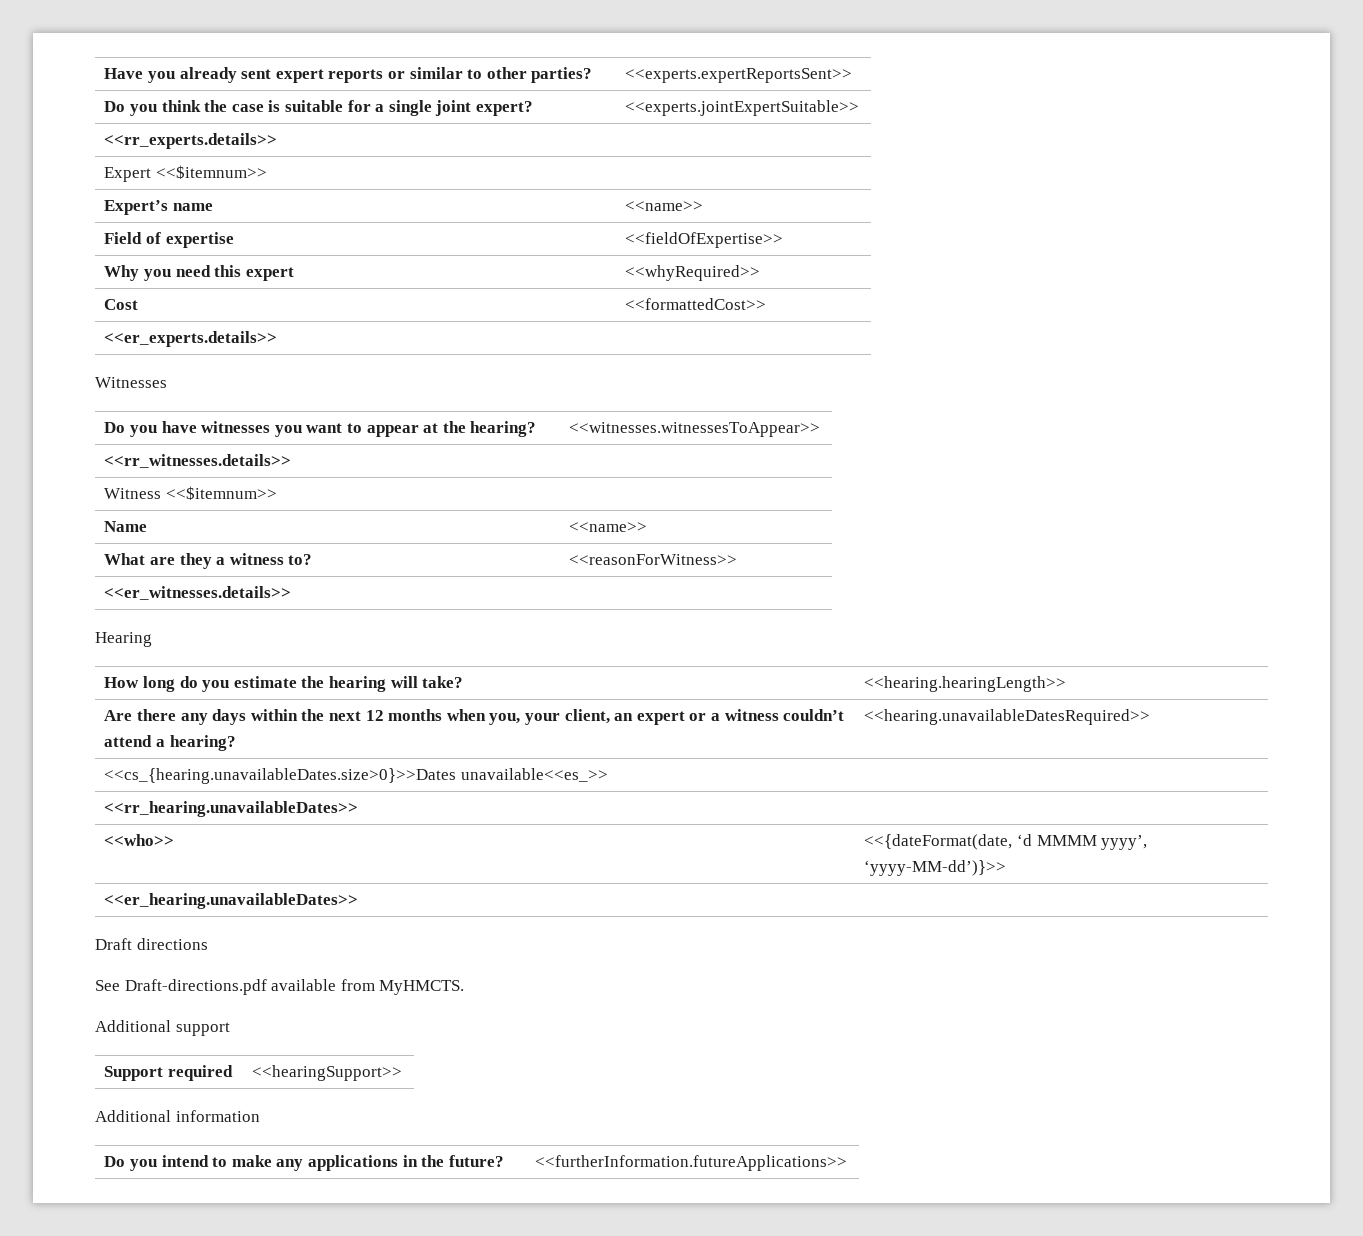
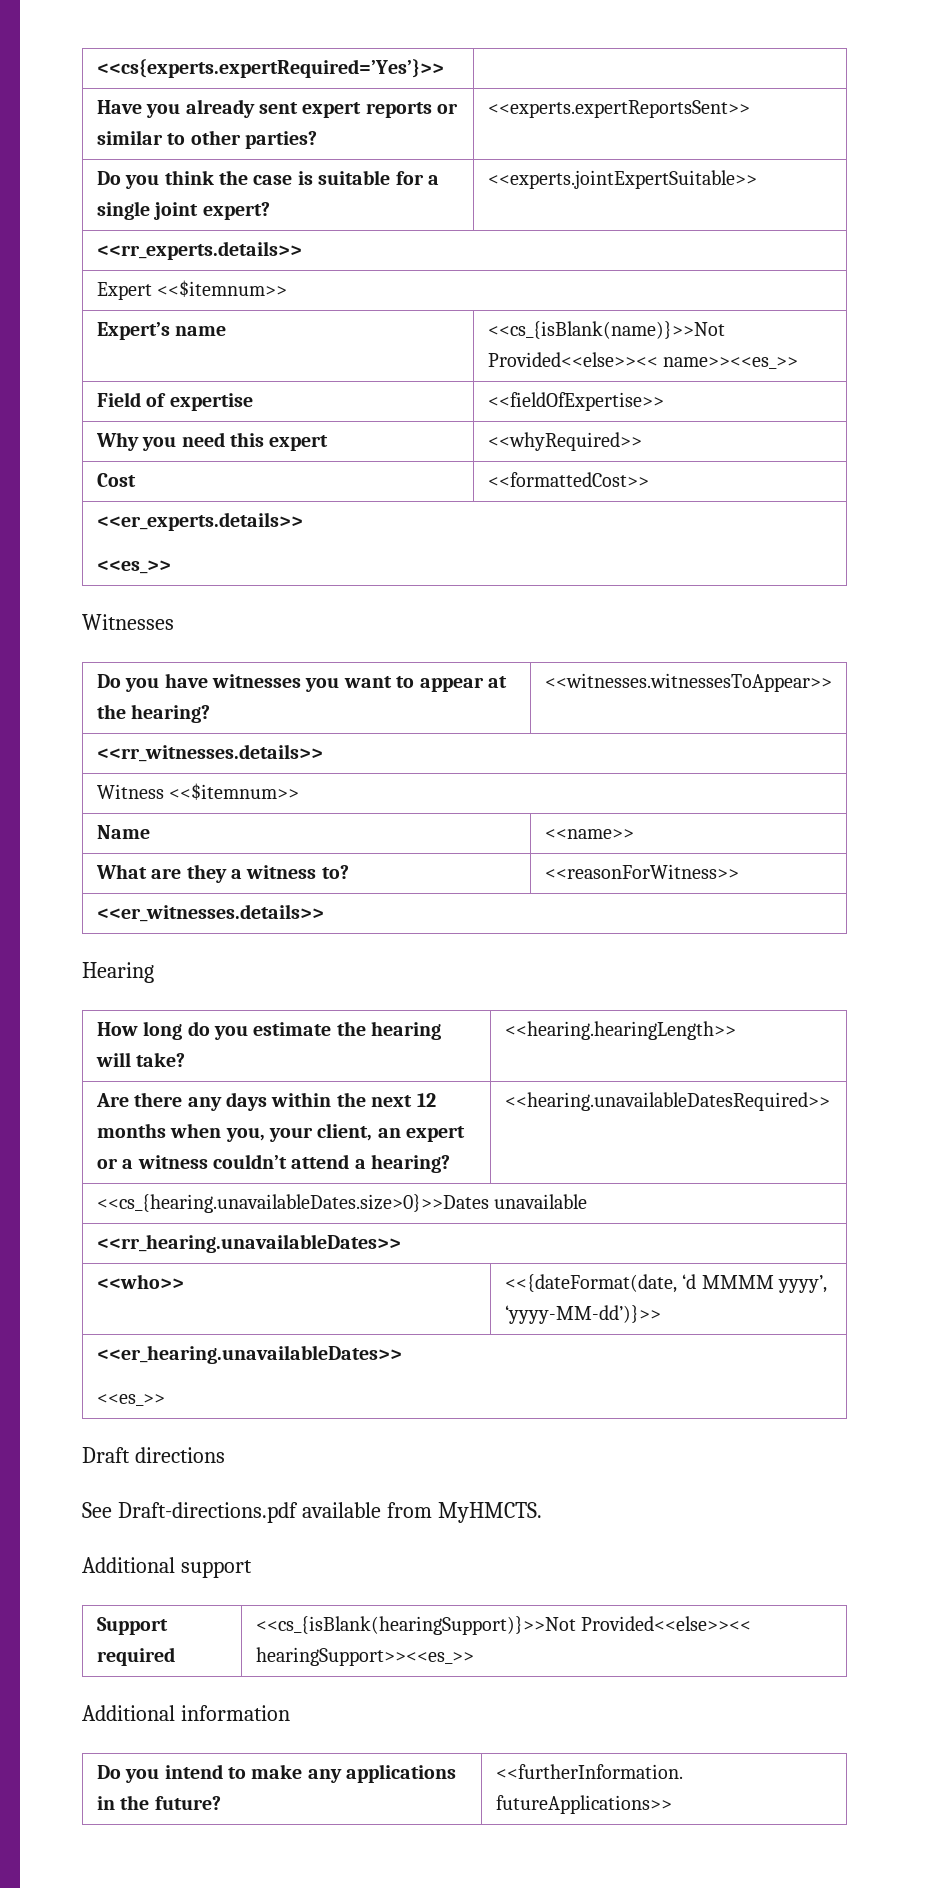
(104, 73) none -> [96,59,444,78] <<cs{experts.expertRequired=’Yes’}>> | //
[625,201,704,211] <<name>> -> [487,321,725,339] [487,352,799,369] <<cs_{isBlank(name)}>>Not Provided<<else>><< name>><<es_>>
(278, 339) none -> [96,560,171,574] // <<es_>>
[461,768,609,782] unavailable<<es_>> -> [494,1194,588,1209] unavailable
(359, 901) none -> [96,1394,165,1406] // <<es_>>
[252,1065,403,1081] <<hearingSupport>> -> [255,1616,752,1635] [255,1647,474,1666] <<cs_{isBlank(hearingSupport)}>>Not Provided<<else>><< hearingSupport>><<es_>>

